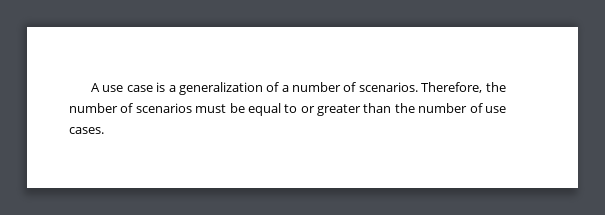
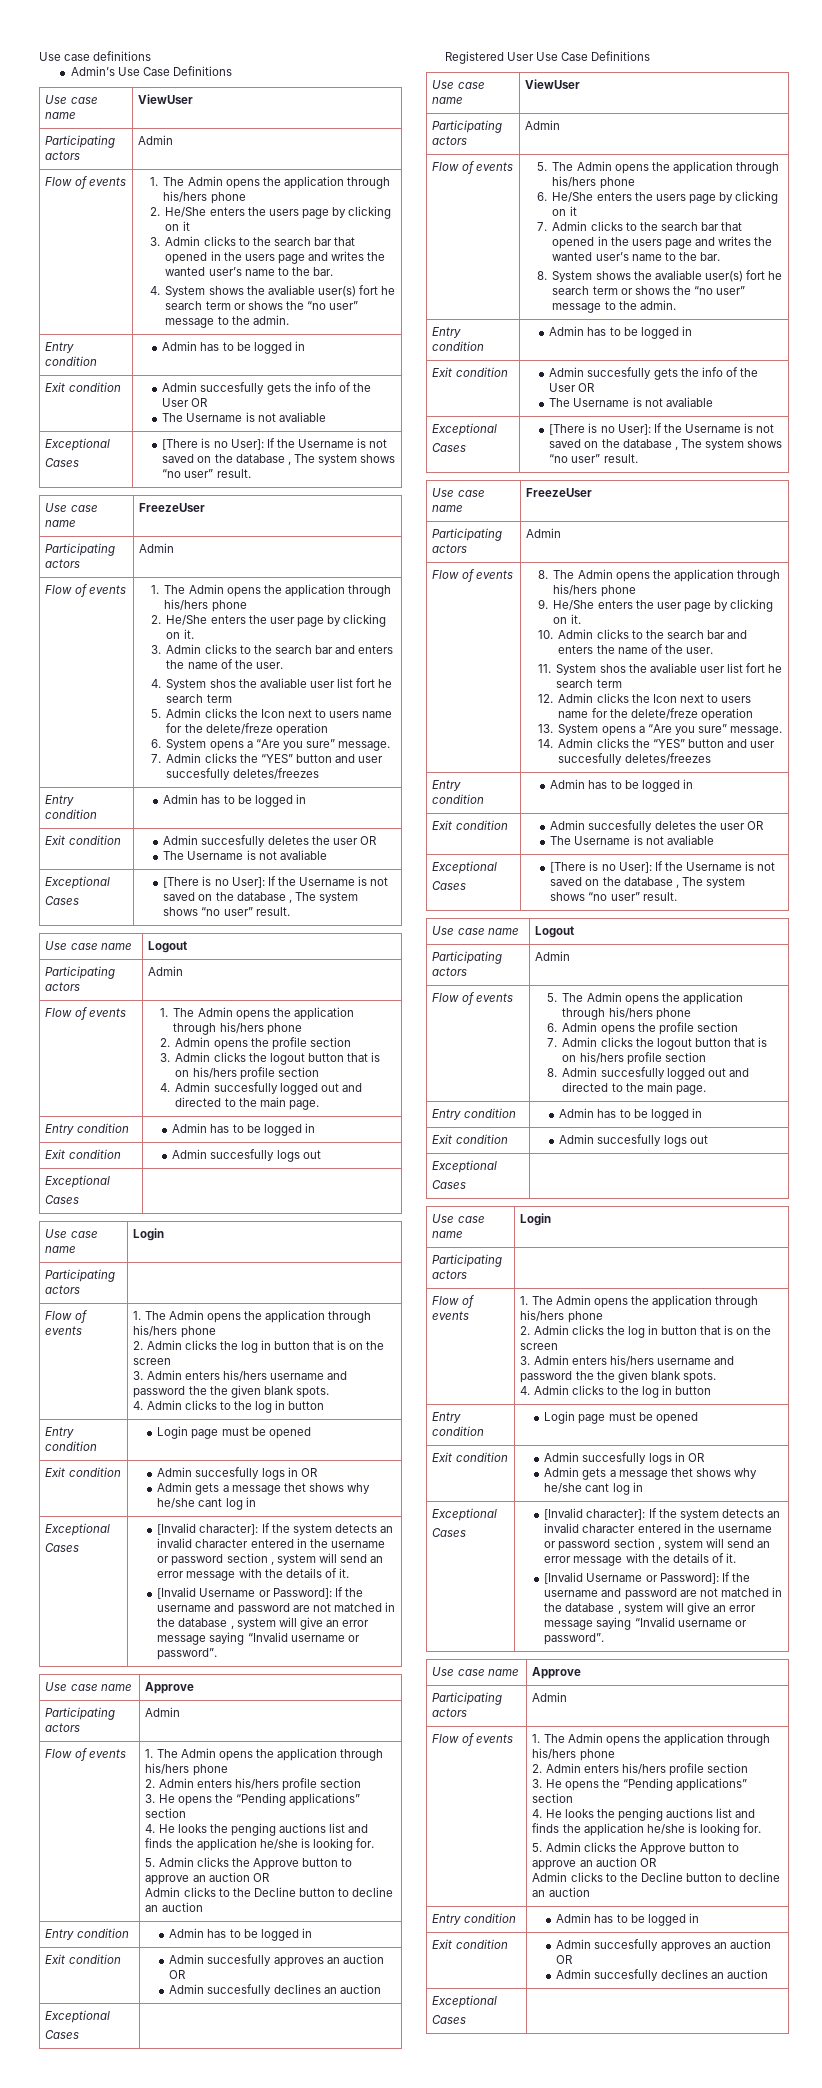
[91,82,506,95] [69,103,506,116] [69,127,104,134] A use case is a generalization of a number of scenarios. Therefore, the number of scenarios must be equal to or greater than the number of use cases. -> [39,51,152,61] [70,66,232,76] [45,95,98,104] [45,112,77,119] [138,94,194,104] [45,135,116,148] [45,151,81,160] [138,135,174,145] [45,176,126,189] [149,176,391,189] [163,191,246,204] [149,206,392,219] [165,221,190,231] [149,236,356,246] [165,251,386,264] [165,267,334,276] [149,285,396,297] [165,301,359,310] [165,315,289,328] [45,342,75,353] [45,356,98,366] [162,341,305,354] [45,382,121,392] [162,382,372,395] [162,398,209,407] [162,412,326,422] [45,438,111,451] [45,458,80,467] [162,438,388,450] [162,454,396,465] [162,469,251,478] [45,503,98,512] [45,520,77,527] [139,503,206,512] [45,543,116,556] [45,559,81,568] [139,543,175,553] [45,584,126,597] [150,584,392,597] [164,599,247,612] [150,614,387,627] [166,629,194,639] [150,644,394,654] [166,659,283,669] [150,678,393,690] [166,694,232,703] [150,708,393,718] [166,723,328,736] [150,739,391,751] [150,753,384,763] [166,768,319,780] [45,795,75,806] [45,809,98,819] [163,794,306,807] [45,835,121,845] [163,835,377,847] [163,850,327,860] [45,876,111,889] [45,896,80,905] [163,876,389,888] [163,892,359,903] [163,907,290,916] [45,941,132,950] [148,941,188,953] [45,966,116,979] [45,982,81,991] [148,966,184,976] [45,1007,126,1020] [159,1007,354,1020] [173,1022,302,1035] [159,1037,351,1050] [159,1052,381,1065] [175,1067,319,1080] [159,1082,362,1095] [175,1097,319,1110] [45,1123,129,1135] [172,1123,315,1136] [45,1149,121,1159] [172,1149,321,1162] [45,1175,111,1188] [45,1195,80,1204] [45,1229,98,1238] [45,1246,77,1253] [133,1228,165,1241] [45,1269,116,1282] [45,1285,81,1294] [45,1310,88,1323] [45,1326,83,1335] [133,1310,372,1323] [133,1325,216,1338] [133,1340,385,1353] [133,1358,172,1365] [133,1370,347,1382] [133,1385,329,1398] [133,1400,325,1413] [45,1427,75,1438] [45,1441,98,1451] [157,1426,311,1439] [45,1467,121,1477] [157,1467,318,1480] [157,1482,371,1495] [157,1497,256,1510] [45,1523,111,1536] [45,1543,80,1552] [157,1523,394,1535] [157,1538,385,1548] [157,1553,384,1566] [157,1568,350,1581] [157,1587,363,1599] [157,1602,396,1615] [157,1617,370,1630] [157,1632,360,1645] [157,1648,218,1660] [45,1682,132,1691] [145,1682,195,1694] [45,1707,116,1720] [45,1723,81,1732] [145,1707,181,1717] [45,1748,126,1761] [145,1748,384,1761] [145,1763,228,1776] [145,1778,361,1791] [145,1793,360,1806] [145,1808,187,1818] [145,1823,369,1836] [145,1838,375,1851] [145,1857,353,1870] [145,1872,270,1885] [145,1887,394,1897] [145,1902,203,1912] [45,1928,129,1940] [169,1928,312,1941] [45,1954,121,1964] [169,1954,384,1967] [169,1970,187,1979] [169,1984,381,1996] [45,2010,111,2023] [45,2030,80,2039] [444,51,651,64] [432,80,485,89] [432,97,464,104] [525,79,581,89] [432,120,503,133] [432,136,468,145] [525,120,561,130] [432,161,513,174] [536,161,780,174] [552,176,635,189] [536,191,779,204] [552,206,577,216] [536,221,743,231] [552,236,773,249] [552,252,721,261] [536,270,783,282] [552,286,746,295] [552,300,676,313] [432,327,462,338] [432,341,485,351] [549,326,692,339] [432,367,508,377] [549,367,759,380] [549,383,596,392] [549,397,713,407] [432,423,498,436] [432,443,467,452] [549,423,775,435] [549,439,783,450] [549,454,638,463] [432,488,485,497] [432,505,464,512] [526,488,593,497] [432,528,503,541] [432,544,468,553] [526,528,562,538] [432,569,513,582] [537,569,781,582] [553,584,636,597] [537,599,774,612] [553,614,581,624] [537,629,748,639] [558,644,714,654] [537,663,783,675] [556,679,622,688] [537,693,752,703] [558,708,753,721] [537,724,783,736] [537,738,776,748] [558,753,711,765] [432,780,462,791] [432,794,485,804] [550,779,693,792] [432,820,508,830] [550,820,764,832] [550,835,714,845] [432,861,498,874] [432,881,467,890] [550,861,776,873] [550,877,746,888] [550,892,677,901] [432,926,519,935] [535,926,575,938] [432,951,503,964] [432,967,468,976] [535,951,571,961] [432,992,513,1005] [546,992,743,1005] [562,1007,691,1020] [546,1022,738,1035] [546,1037,768,1050] [562,1052,706,1065] [546,1067,749,1080] [562,1082,706,1095] [432,1108,516,1120] [559,1108,702,1121] [432,1134,508,1144] [559,1134,708,1147] [432,1160,498,1173] [432,1180,467,1189] [432,1214,485,1223] [432,1231,464,1238] [520,1213,552,1226] [432,1254,503,1267] [432,1270,468,1279] [432,1295,475,1308] [432,1311,470,1320] [520,1295,759,1308] [520,1310,603,1323] [520,1325,772,1338] [520,1343,559,1350] [520,1355,734,1367] [520,1370,716,1383] [520,1385,712,1398] [432,1412,462,1423] [432,1426,485,1436] [544,1411,698,1424] [432,1452,508,1462] [544,1452,705,1465] [544,1467,758,1480] [544,1482,643,1495] [432,1508,498,1521] [432,1528,467,1537] [544,1508,781,1520] [544,1523,772,1533] [544,1538,771,1551] [544,1553,737,1566] [544,1572,750,1584] [544,1587,783,1600] [544,1602,757,1615] [544,1617,747,1630] [544,1633,605,1645] [432,1667,519,1676] [532,1667,582,1679] [432,1692,503,1705] [432,1708,468,1717] [532,1692,568,1702] [432,1733,513,1746] [532,1733,771,1746] [532,1748,615,1761] [532,1763,748,1776] [532,1778,747,1791] [532,1793,574,1803] [532,1808,756,1821] [532,1823,762,1836] [532,1842,740,1855] [532,1857,657,1870] [532,1872,781,1882] [532,1887,590,1897] [432,1913,516,1925] [556,1913,699,1926] [432,1939,508,1949] [556,1939,771,1952] [556,1955,574,1964] [556,1969,768,1981] [432,1995,498,2008] [432,2015,467,2024] Use case definitions // Admin’s Use Case Definitions // Use case name | ViewUser // Participating actors | Admin // Flow of events | 1. The Admin opens the application through his/hers phone // 2. He/She enters the users page by clicking on it // 3. Admin clicks to the search bar that opened in the users page and writes the wanted user’s name to the bar. // 4. System shows the avaliable user(s) fort he search term or shows the “no user” message to the admin. // Entry condition | Admin has to be logged in // Exit condition | Admin succesfully gets the info of the User OR // The Username is not avaliable // Exceptional // Cases | [There is no User]: If the Username is not saved on the database , The system shows “no user” result. // Use case name | FreezeUser // Participating actors | Admin // Flow of events | 1. The Admin opens the application through his/hers phone // 2. He/She enters the user page by clicking on it. // 3. Admin clicks to the search bar and enters the name of the user. // 4. System shos the avaliable user list fort he search term // 5. Admin clicks the Icon next to users name for the delete/freze operation // 6. System opens a “Are you sure” message. // 7. Admin clicks the “YES” button and user succesfully deletes/freezes // Entry condition | Admin has to be logged in // Exit condition | Admin succesfully deletes the user OR // The Username is not avaliable // Exceptional // Cases | [There is no User]: If the Username is not saved on the database , The system shows “no user” result. // Use case name | Logout // Participating actors | Admin // Flow of events | 1. The Admin opens the application through his/hers phone // 2. Admin opens the profile section // 3. Admin clicks the logout button that is on his/hers profile section // 4. Admin succesfully logged out and directed to the main page. // Entry condition | Admin has to be logged in // Exit condition | Admin succesfully logs out // Exceptional // Cases | // Use case name | Login // Participating actors | // Flow of events | 1. The Admin opens the application through his/hers phone // 2. Admin clicks the log in button that is on the screen // 3. Admin enters his/hers username and password the the given blank spots. // 4. Admin clicks to the log in button // Entry condition | Login page must be opened // Exit condition | Admin succesfully logs in OR // Admin gets a message thet shows why he/she cant log in // Exceptional // Cases | [Invalid character]: If the system detects an invalid character entered in the username or password section , system will send an error message with the details of it. // [Invalid Username or Password]: If the username and password are not matched in the database , system will give an error message saying “Invalid username or password”. // Use case name | Approve // Participating actors | Admin // Flow of events | 1. The Admin opens the application through his/hers phone // 2. Admin enters his/hers profile section // 3. He opens the “Pending applications” section // 4. He looks the penging auctions list and finds the application he/she is looking for. // 5. Admin clicks the Approve button to approve an auction OR // Admin clicks to the Decline button to decline an auction // Entry condition | Admin has to be logged in // Exit condition | Admin succesfully approves an auction OR // Admin succesfully declines an auction // Exceptional // Cases | // Registered User Use Case Definitions // Use case name | ViewUser // Participating actors | Admin // Flow of events | 5. The Admin opens the application through his/hers phone // 6. He/She enters the users page by clicking on it // 7. Admin clicks to the search bar that opened in the users page and writes the wanted user’s name to the bar. // 8. System shows the avaliable user(s) fort he search term or shows the “no user” message to the admin. // Entry condition | Admin has to be logged in // Exit condition | Admin succesfully gets the info of the User OR // The Username is not avaliable // Exceptional // Cases | [There is no User]: If the Username is not saved on the database , The system shows “no user” result. // Use case name | FreezeUser // Participating actors | Admin // Flow of events | 8. The Admin opens the application through his/hers phone // 9. He/She enters the user page by clicking on it. // 10. Admin clicks to the search bar and enters the name of the user. // 11. System shos the avaliable user list fort he search term // 12. Admin clicks the Icon next to users name for the delete/freze operation // 13. System opens a “Are you sure” message. // 14. Admin clicks the “YES” button and user succesfully deletes/freezes // Entry condition | Admin has to be logged in // Exit condition | Admin succesfully deletes the user OR // The Username is not avaliable // Exceptional // Cases | [There is no User]: If the Username is not saved on the database , The system shows “no user” result. // Use case name | Logout // Participating actors | Admin // Flow of events | 5. The Admin opens the application through his/hers phone // 6. Admin opens the profile section // 7. Admin clicks the logout button that is on his/hers profile section // 8. Admin succesfully logged out and directed to the main page. // Entry condition | Admin has to be logged in // Exit condition | Admin succesfully logs out // Exceptional // Cases | // Use case name | Login // Participating actors | // Flow of events | 1. The Admin opens the application through his/hers phone // 2. Admin clicks the log in button that is on the screen // 3. Admin enters his/hers username and password the the given blank spots. // 4. Admin clicks to the log in button // Entry condition | Login page must be opened // Exit condition | Admin succesfully logs in OR // Admin gets a message thet shows why he/she cant log in // Exceptional // Cases | [Invalid character]: If the system detects an invalid character entered in the username or password section , system will send an error message with the details of it. // [Invalid Username or Password]: If the username and password are not matched in the database , system will give an error message saying “Invalid username or password”. // Use case name | Approve // Participating actors | Admin // Flow of events | 1. The Admin opens the application through his/hers phone // 2. Admin enters his/hers profile section // 3. He opens the “Pending applications” section // 4. He looks the penging auctions list and finds the application he/she is looking for. // 5. Admin clicks the Approve button to approve an auction OR // Admin clicks to the Decline button to decline an auction // Entry condition | Admin has to be logged in // Exit condition | Admin succesfully approves an auction OR // Admin succesfully declines an auction // Exceptional // Cases |

